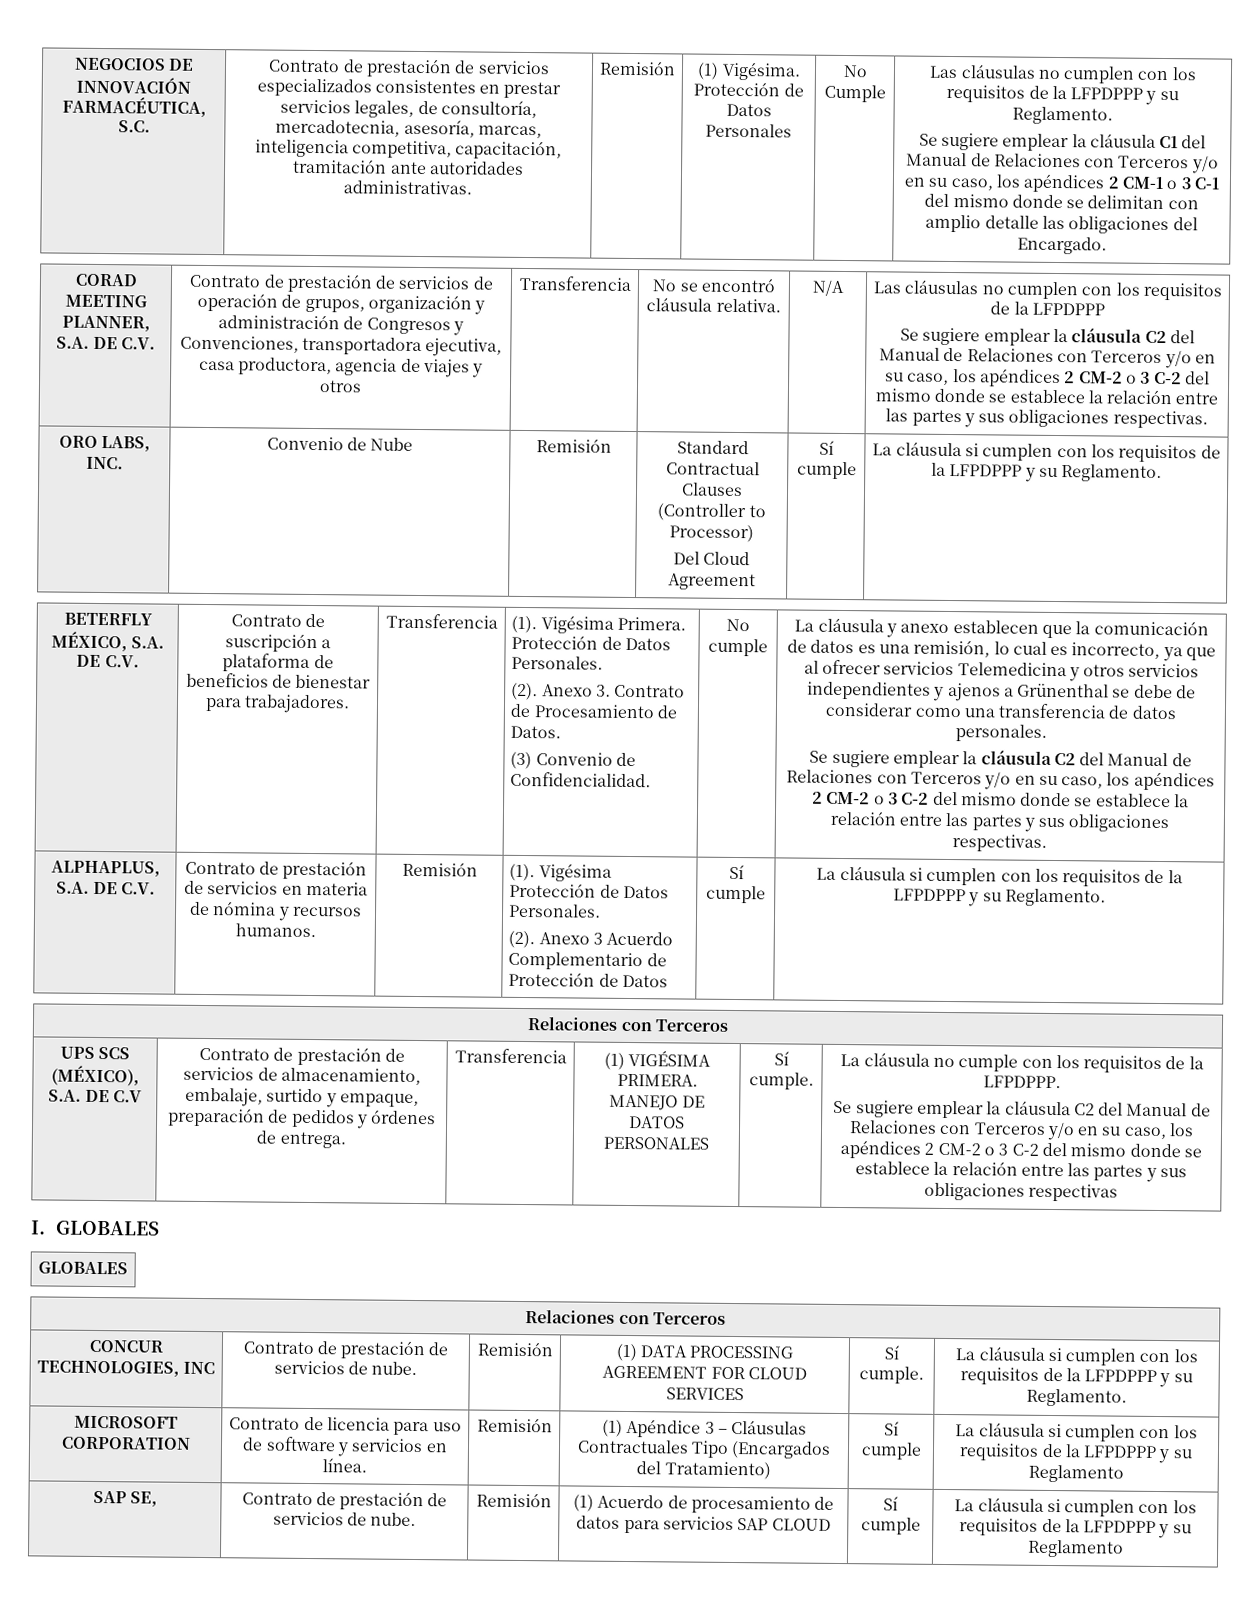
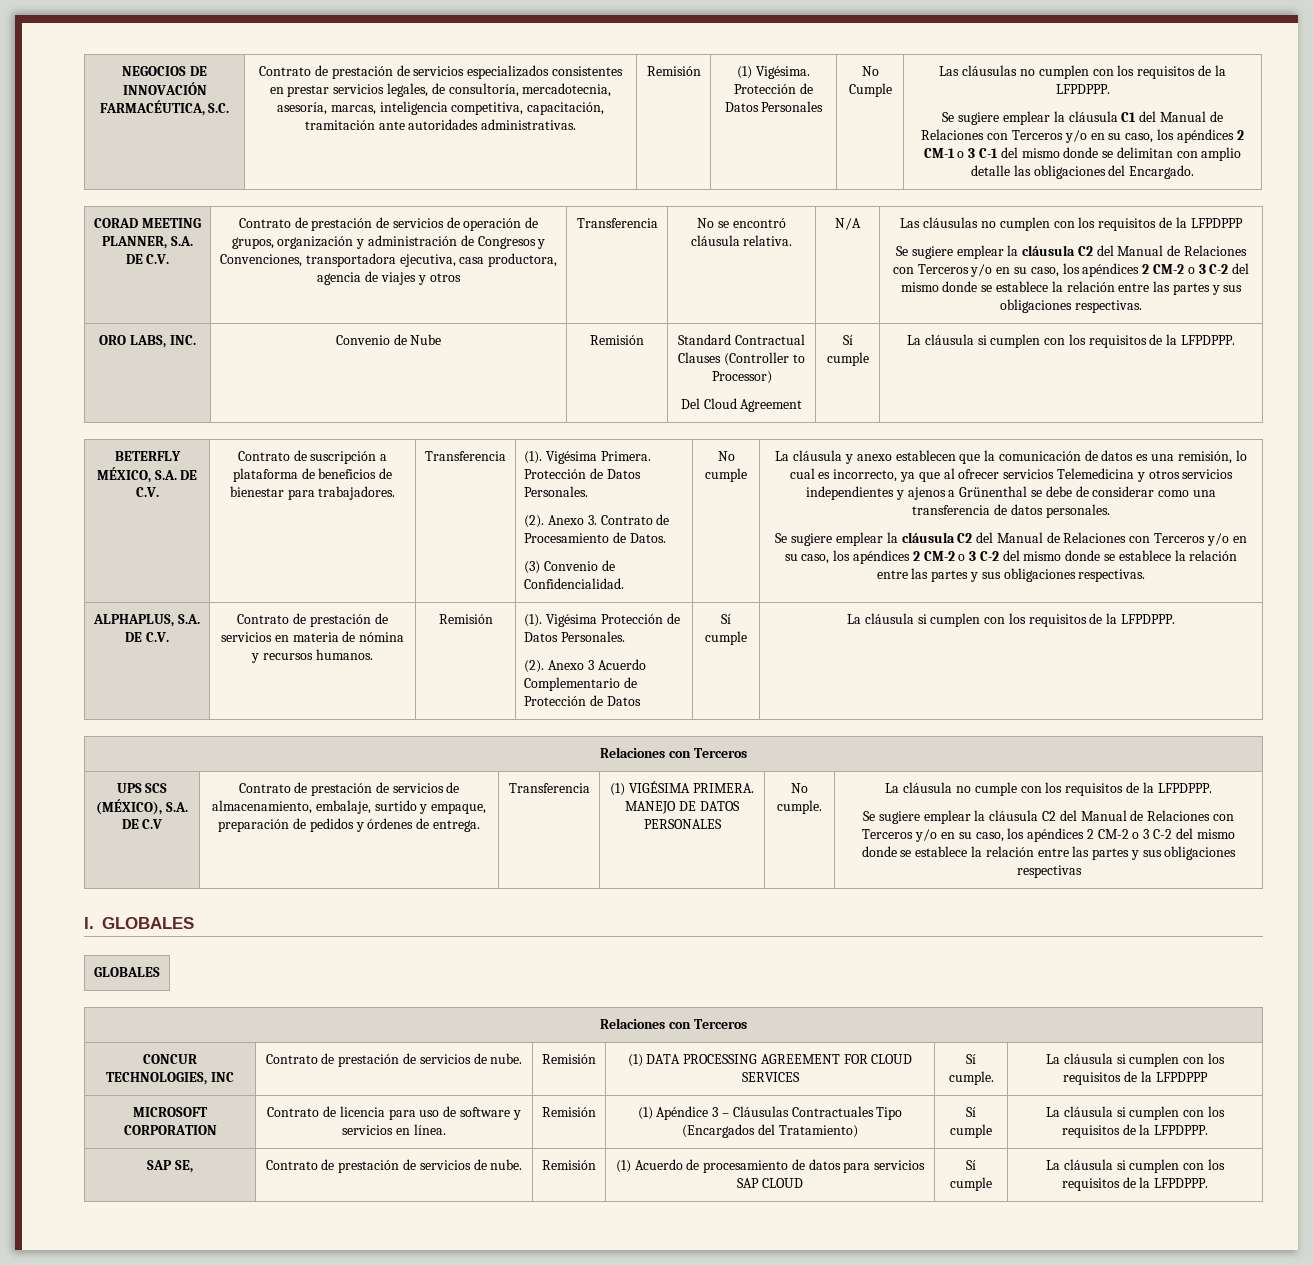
[1070,87,1179,105] [1012,106,1113,125] LFPDPPP y su Reglamento. -> [1055,84,1110,94] LFPDPPP.
[949,463,1163,483] LFPDPPP y su Reglamento. -> [1181,335,1236,345] LFPDPPP.
[893,888,1106,907] LFPDPPP y su Reglamento. -> [1121,614,1176,624] LFPDPPP.
[773,1051,789,1066] Sí -> [791,783,808,793] No
[1159,1373,1193,1388] [1026,1388,1127,1407] y su Reglamento. -> (1208, 1077) none
[1083,1445,1193,1464] [1027,1464,1124,1483] LFPDPPP y su Reglamento -> [1154,1125,1209,1135] LFPDPPP.
[1083,1520,1192,1539] [1026,1539,1124,1558] LFPDPPP y su Reglamento -> [1154,1178,1209,1188] LFPDPPP.

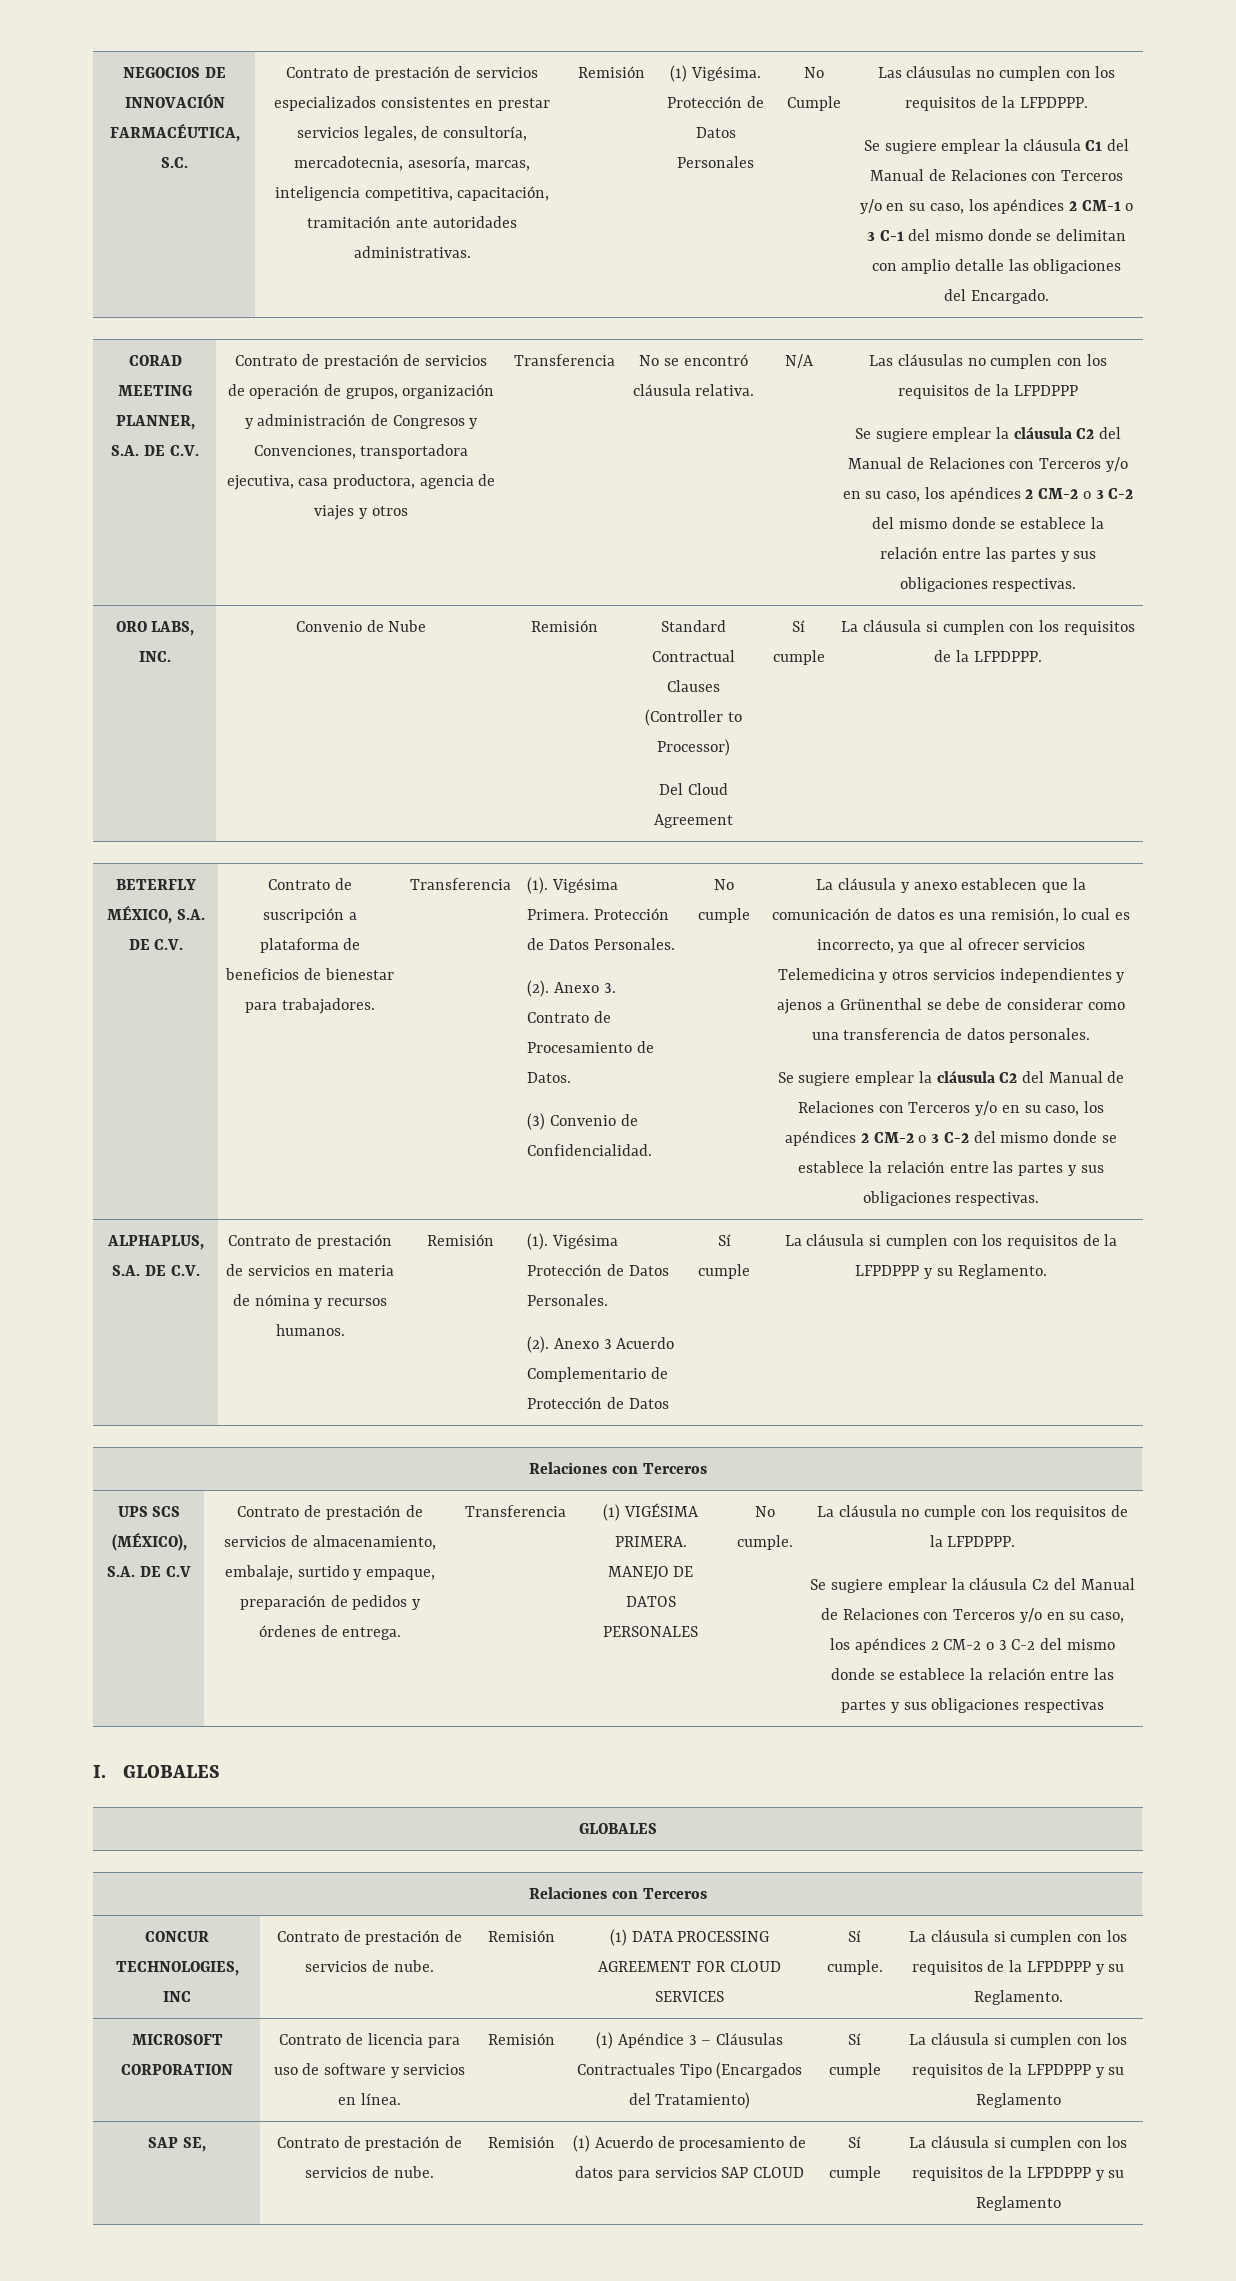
[1121,614,1176,624] LFPDPPP. -> [855,1264,1047,1279] LFPDPPP y su Reglamento.
(1208, 1077) none -> [1095,1964,1125,1975] [973,1990,1063,2005] y su Reglamento.
[1154,1125,1209,1135] LFPDPPP. -> [1026,2064,1125,2078] [975,2093,1061,2108] LFPDPPP y su Reglamento
[1154,1178,1209,1188] LFPDPPP. -> [1026,2167,1125,2181] [975,2196,1061,2211] LFPDPPP y su Reglamento

